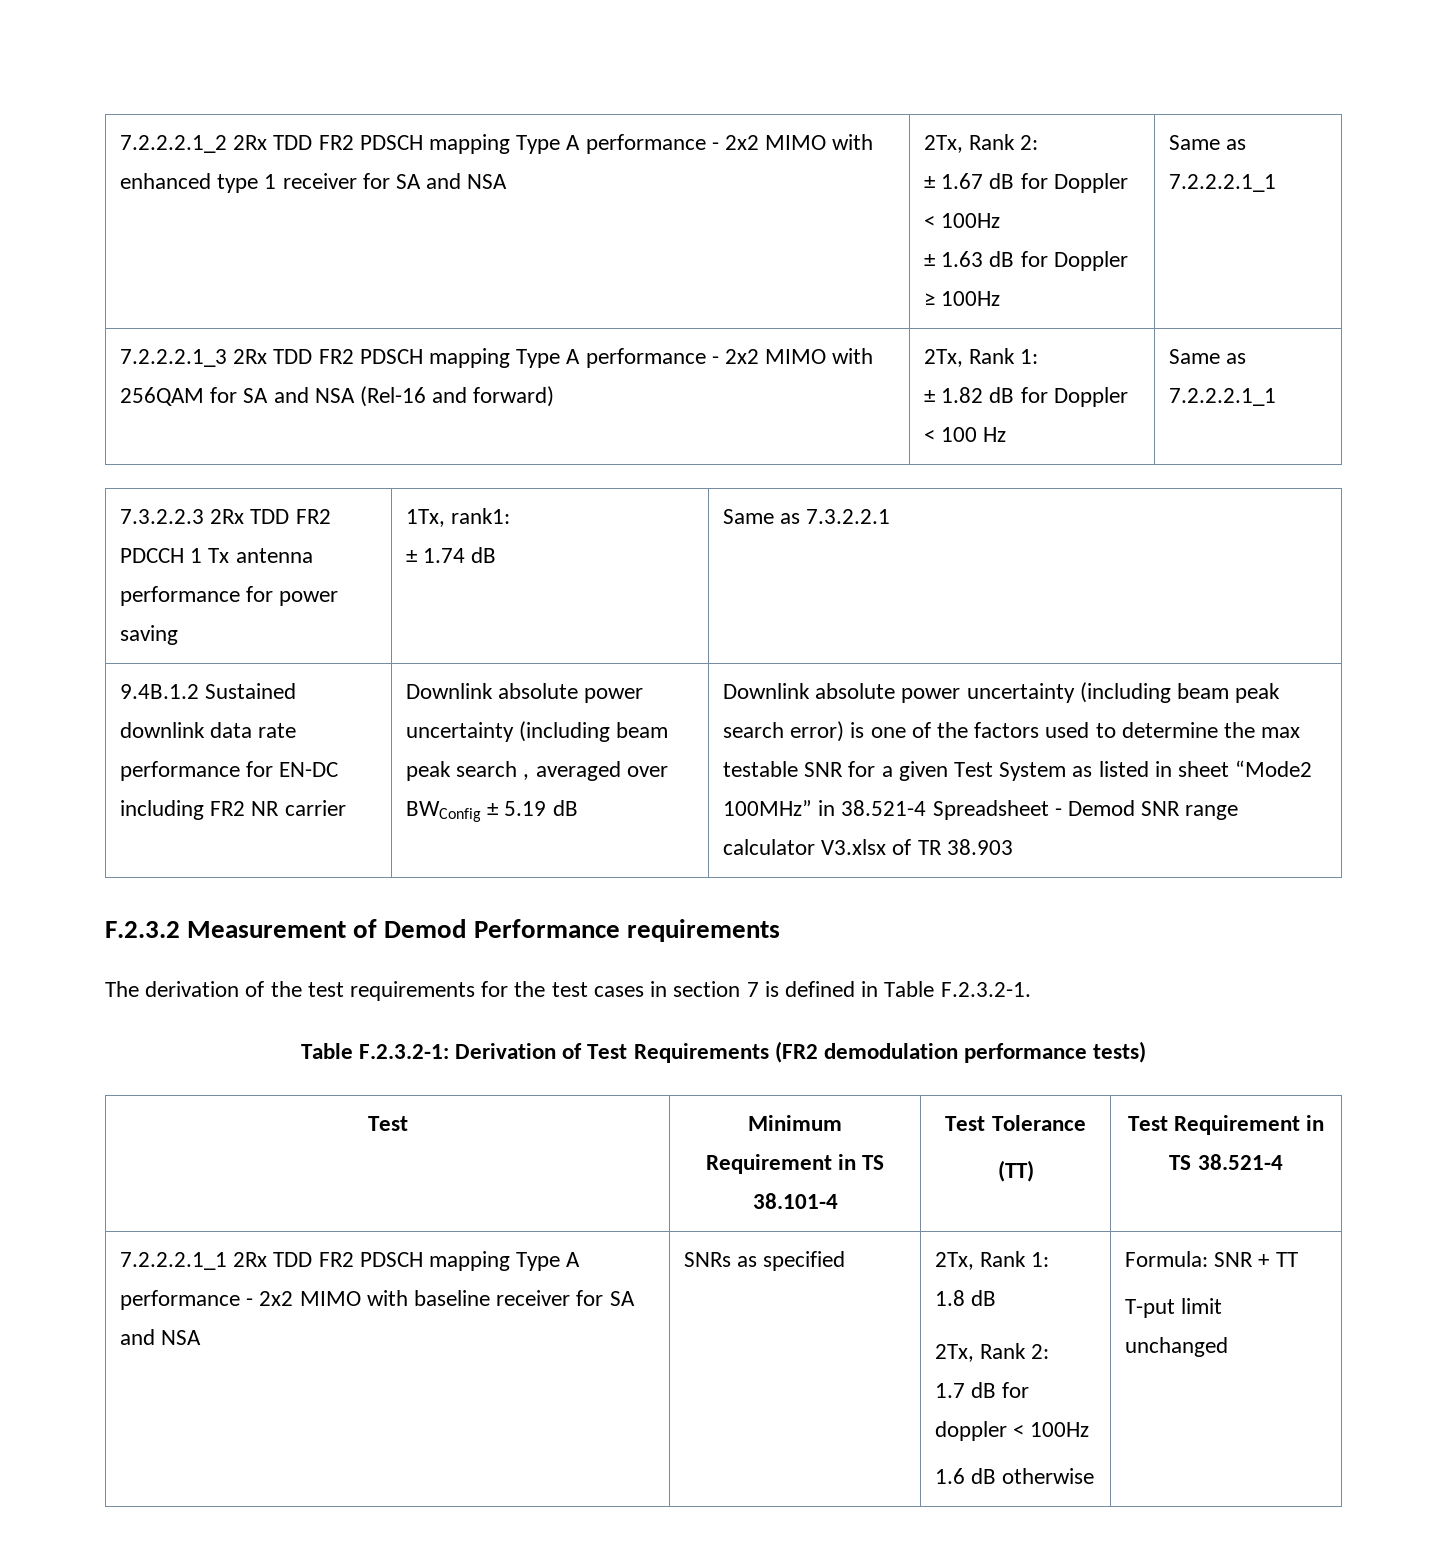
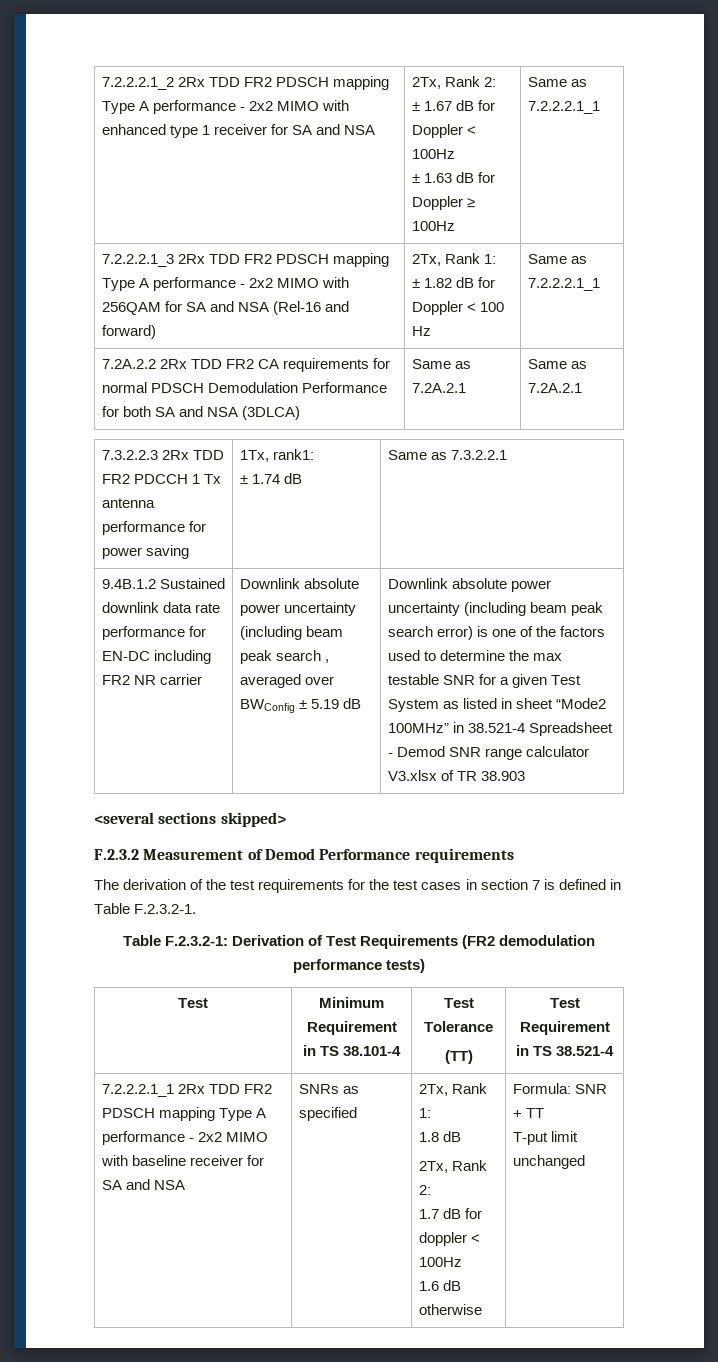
(1276, 397) none -> [101,358,391,372] [101,382,388,393] [101,406,301,420] [411,359,471,369] [411,383,466,393] [527,359,587,369] [527,383,582,393] // 7.2A.2.2 2Rx TDD FR2 CA requirements for normal PDSCH Demodulation Performance for both SA and NSA (3DLCA) | Same as 7.2A.2.1 | Same as 7.2A.2.1
(1013, 847) none -> [94,812,286,827] // <several sections skipped>

